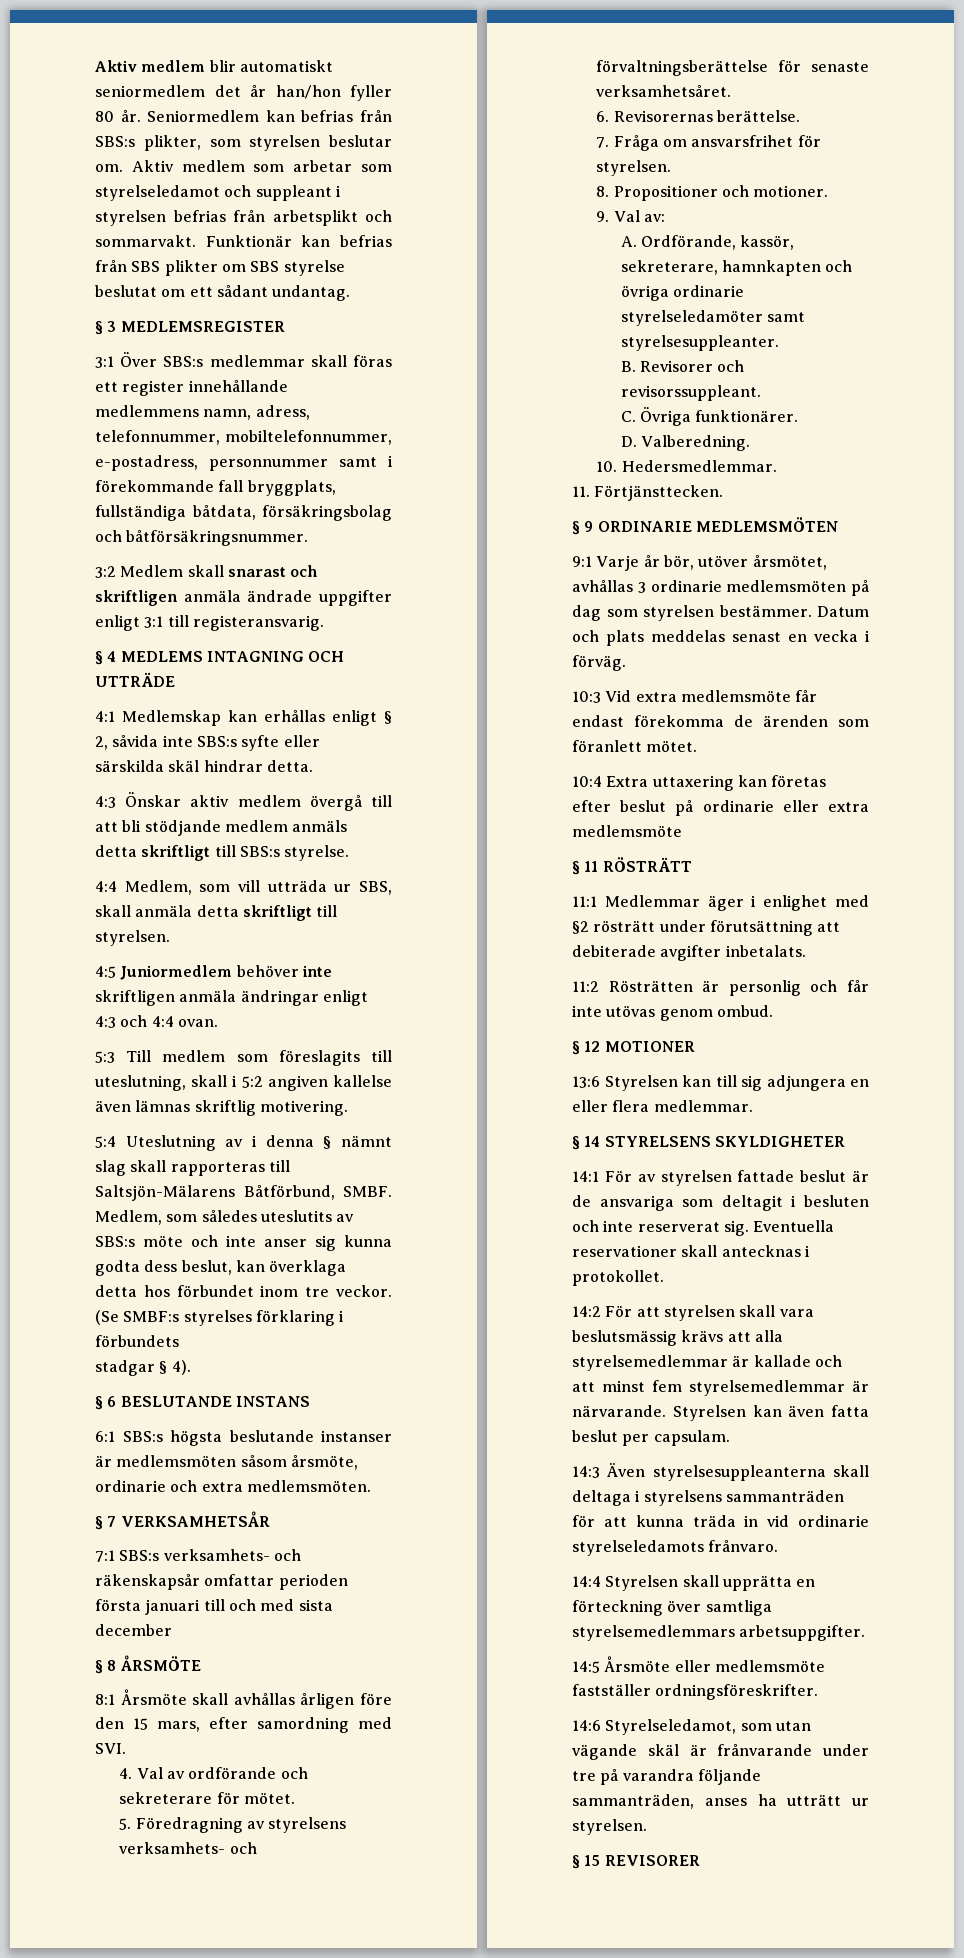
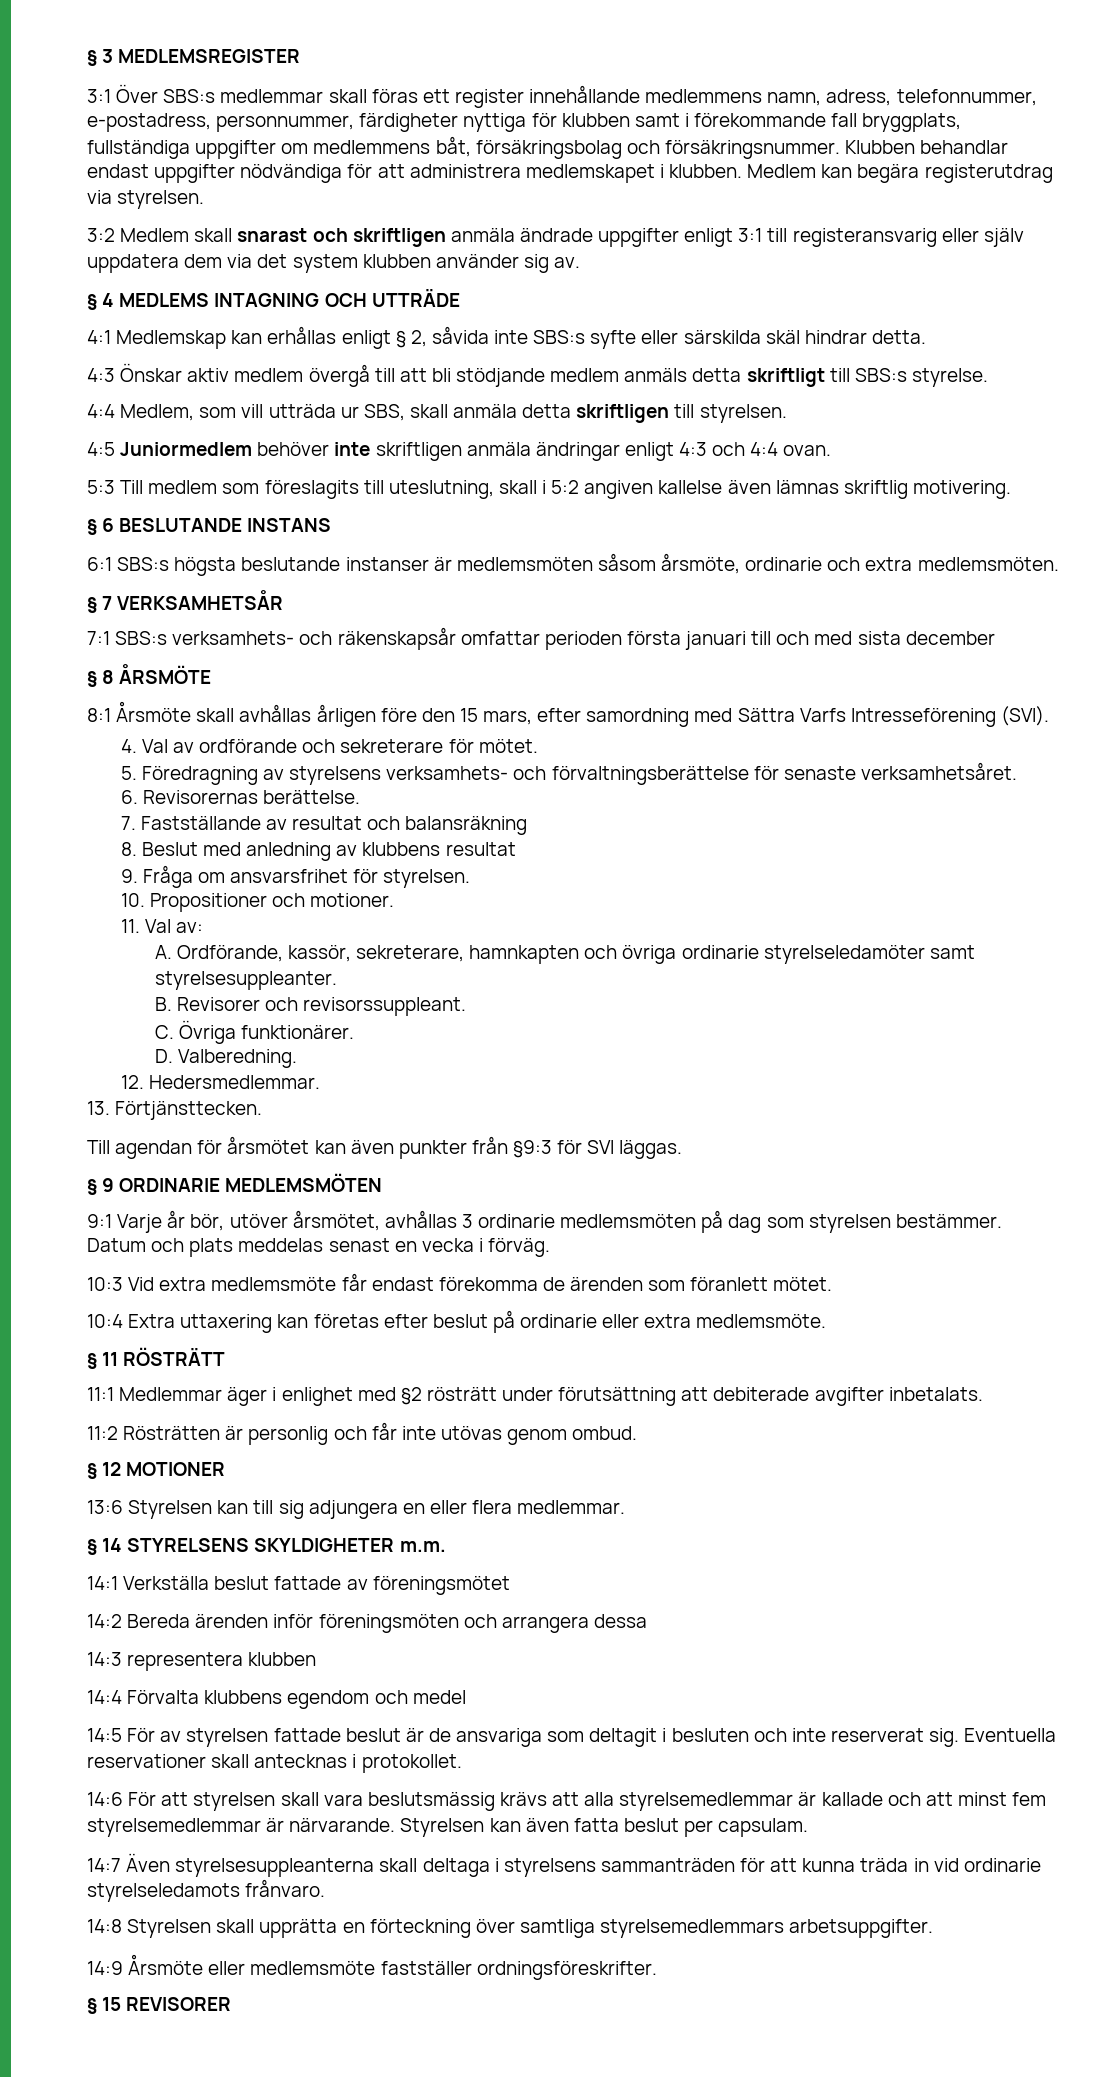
[95,60,333,72] [95,85,392,101] [95,110,392,122] [95,135,392,151] [95,160,392,172] [95,185,341,201] [95,210,392,226] [95,235,393,247] [95,260,345,276] [95,285,351,301] Aktiv medlem blir automatiskt seniormedlem det år han/hon fyller 80 år. Seniormedlem kan befrias från SBS:s plikter, som styrelsen beslutar om. Aktiv medlem som arbetar som styrelseledamot och suppleant i styrelsen befrias från arbetsplikt och sommarvakt. Funktionär kan befrias från SBS plikter om SBS styrelse beslutat om ett sådant undantag. // -> (87, 58) none
[225,430,392,445] [95,455,328,471] mobiltelefonnummer, e-postadress, personnummer -> [87,113,630,132] e-postadress, personnummer, färdigheter nyttiga för klubben
[192,505,392,521] [95,530,309,546] båtdata, försäkringsbolag och båtförsäkringsnummer. -> [195,136,1009,159] [87,164,1053,183] [87,190,205,209] uppgifter om medlemmens båt, försäkringsbolag och försäkringsnummer. Klubben behandlar endast uppgifter nödvändiga för att administrera medlemskapet i klubben. Medlem kan begära registerutdrag via styrelsen.
[192,615,324,631] registeransvarig. -> [792,228,1024,247] [87,254,581,273] registeransvarig eller själv uppdatera dem via det system klubben använder sig av.
[242,905,312,921] skriftligt -> [576,404,670,423] skriftligen
[95,1135,392,1151] [95,1160,290,1176] [95,1185,393,1201] [95,1210,355,1225] [95,1235,392,1251] [95,1260,347,1276] [95,1285,392,1297] [95,1310,345,1326] [95,1335,179,1347] [95,1360,191,1376] // 5:4 Uteslutning av i denna § nämnt slag skall rapporteras till Saltsjön-Mälarens Båtförbund, SMBF. Medlem, som således uteslutits av SBS:s möte och inte anser sig kunna godta dess beslut, kan överklaga detta hos förbundet inom tre veckor. (Se SMBF:s styrelses förklaring i förbundets // stadgar § 4). -> (1011, 489) none
[95,1743,126,1754] SVI. -> [737,706,1049,727] Sättra Varfs Intresseförening (SVI).
(610, 142) none -> [140,816,528,835] [120,842,516,861] [120,869,138,883] Fastställande av resultat och balansräkning // 8. Beslut med anledning av klubbens resultat // 9.
[596,186,610,197] 8. -> [120,893,145,907] 10.
[596,211,610,222] 9. -> [120,919,140,933] 11.
[596,461,618,472] 10. -> [120,1075,144,1089] 12.
[572,486,590,497] 11. -> [87,1101,110,1115] 13.
(724, 493) none -> [87,1136,683,1159] // Till agendan för årsmötet kan även punkter från §9:3 för SVI läggas.
[572,825,682,837] medlemsmöte -> [696,1314,827,1328] medlemsmöte.
(845, 1141) none -> [399,1541,446,1552] m.m.
(599, 1176) none -> [123,1576,510,1595] [87,1614,647,1633] [87,1652,317,1671] [87,1690,466,1709] [87,1728,122,1742] Verkställa beslut fattade av föreningsmötet // 14:2 Bereda ärenden inför föreningsmöten och arrangera dessa // 14:3 representera klubben // 14:4 Förvalta klubbens egendom och medel // 14:5
[572,1306,601,1317] 14:2 -> [87,1792,123,1806] 14:6
[572,1466,600,1478] 14:3 -> [87,1858,121,1872] 14:7
[572,1576,601,1587] 14:4 -> [87,1919,122,1933] 14:8
[572,1661,600,1673] 14:5 -> [87,1961,123,1975] 14:9
[572,1719,811,1735] [572,1744,869,1760] [572,1769,761,1785] [572,1794,869,1809] [572,1819,647,1835] // 14:6 Styrelseledamot, som utan vägande skäl är frånvarande under tre på varandra följande sammanträden, anses ha utträtt ur styrelsen. -> (657, 1970) none

